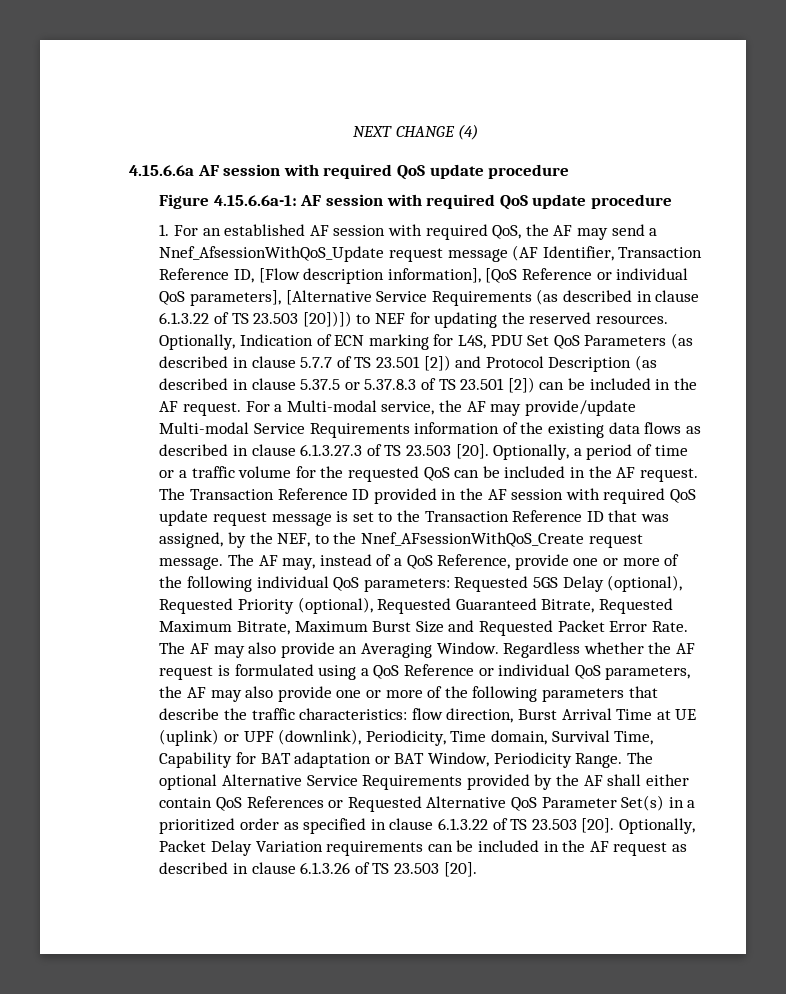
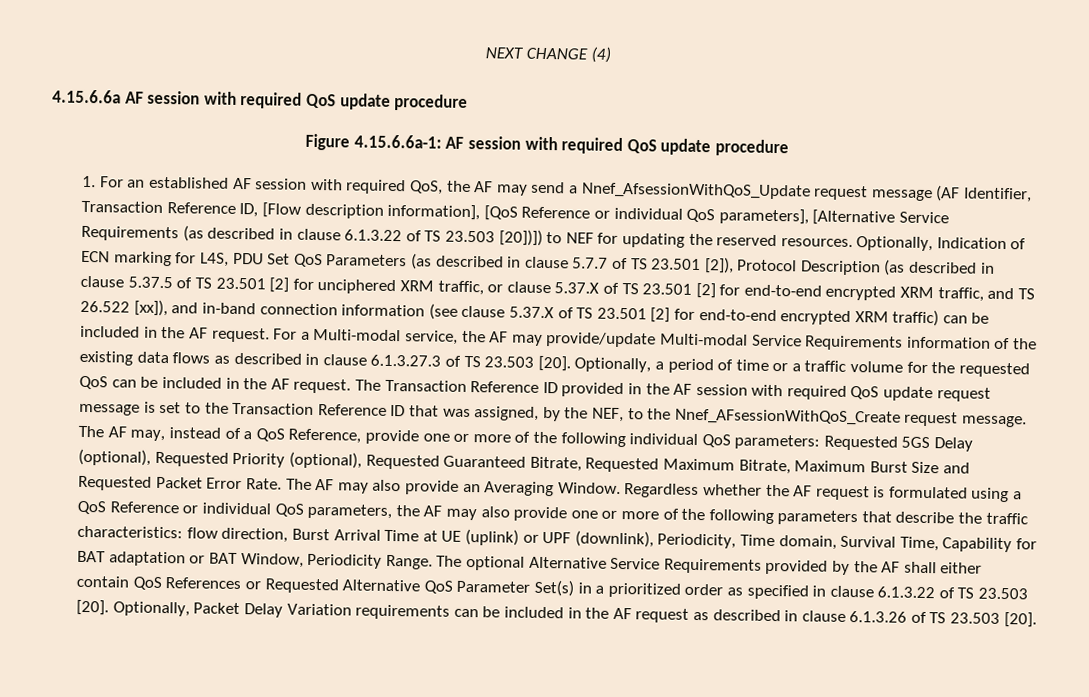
[423,355,482,371] [2]) and -> [704,257,734,274] [2]),
[344,377,535,393] or 5.37.8.3 of TS 23.501 [2]) -> [176,277,1035,302] [80,299,940,327] of TS 23.501 [2] for unciphered XRM traffic, or clause 5.37.X of TS 23.501 [2] for end-to-end encrypted XRM traffic, and TS 26.522 [xx]), and in-band connection information (see clause 5.37.X of TS 23.501 [2] for end-to-end encrypted XRM traffic)

